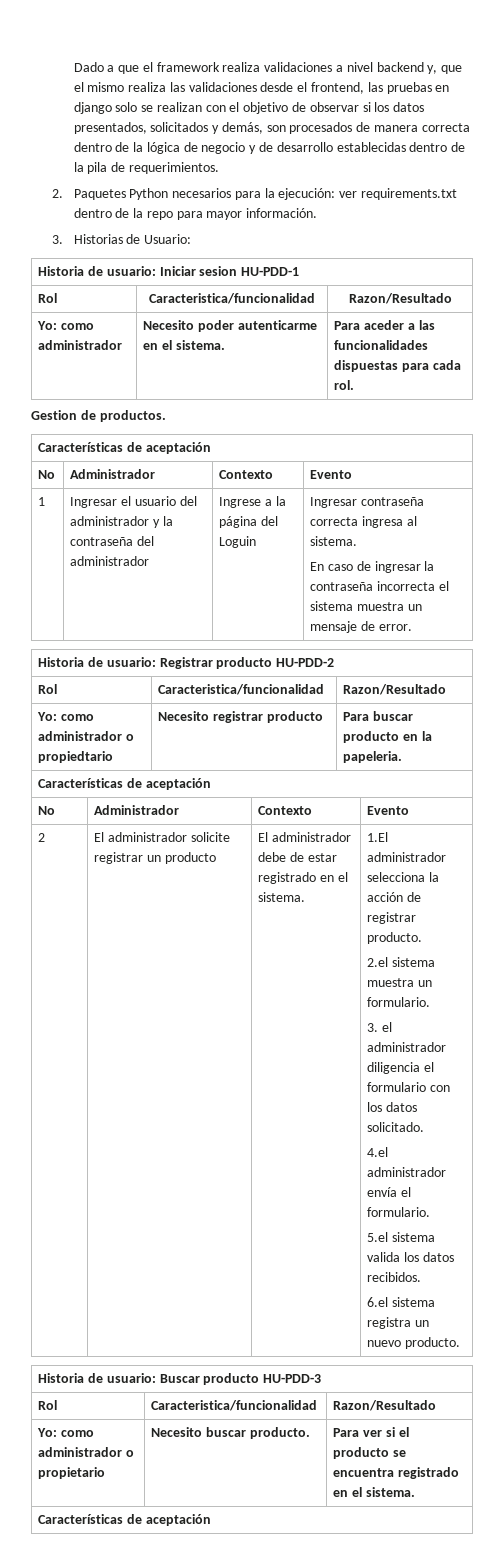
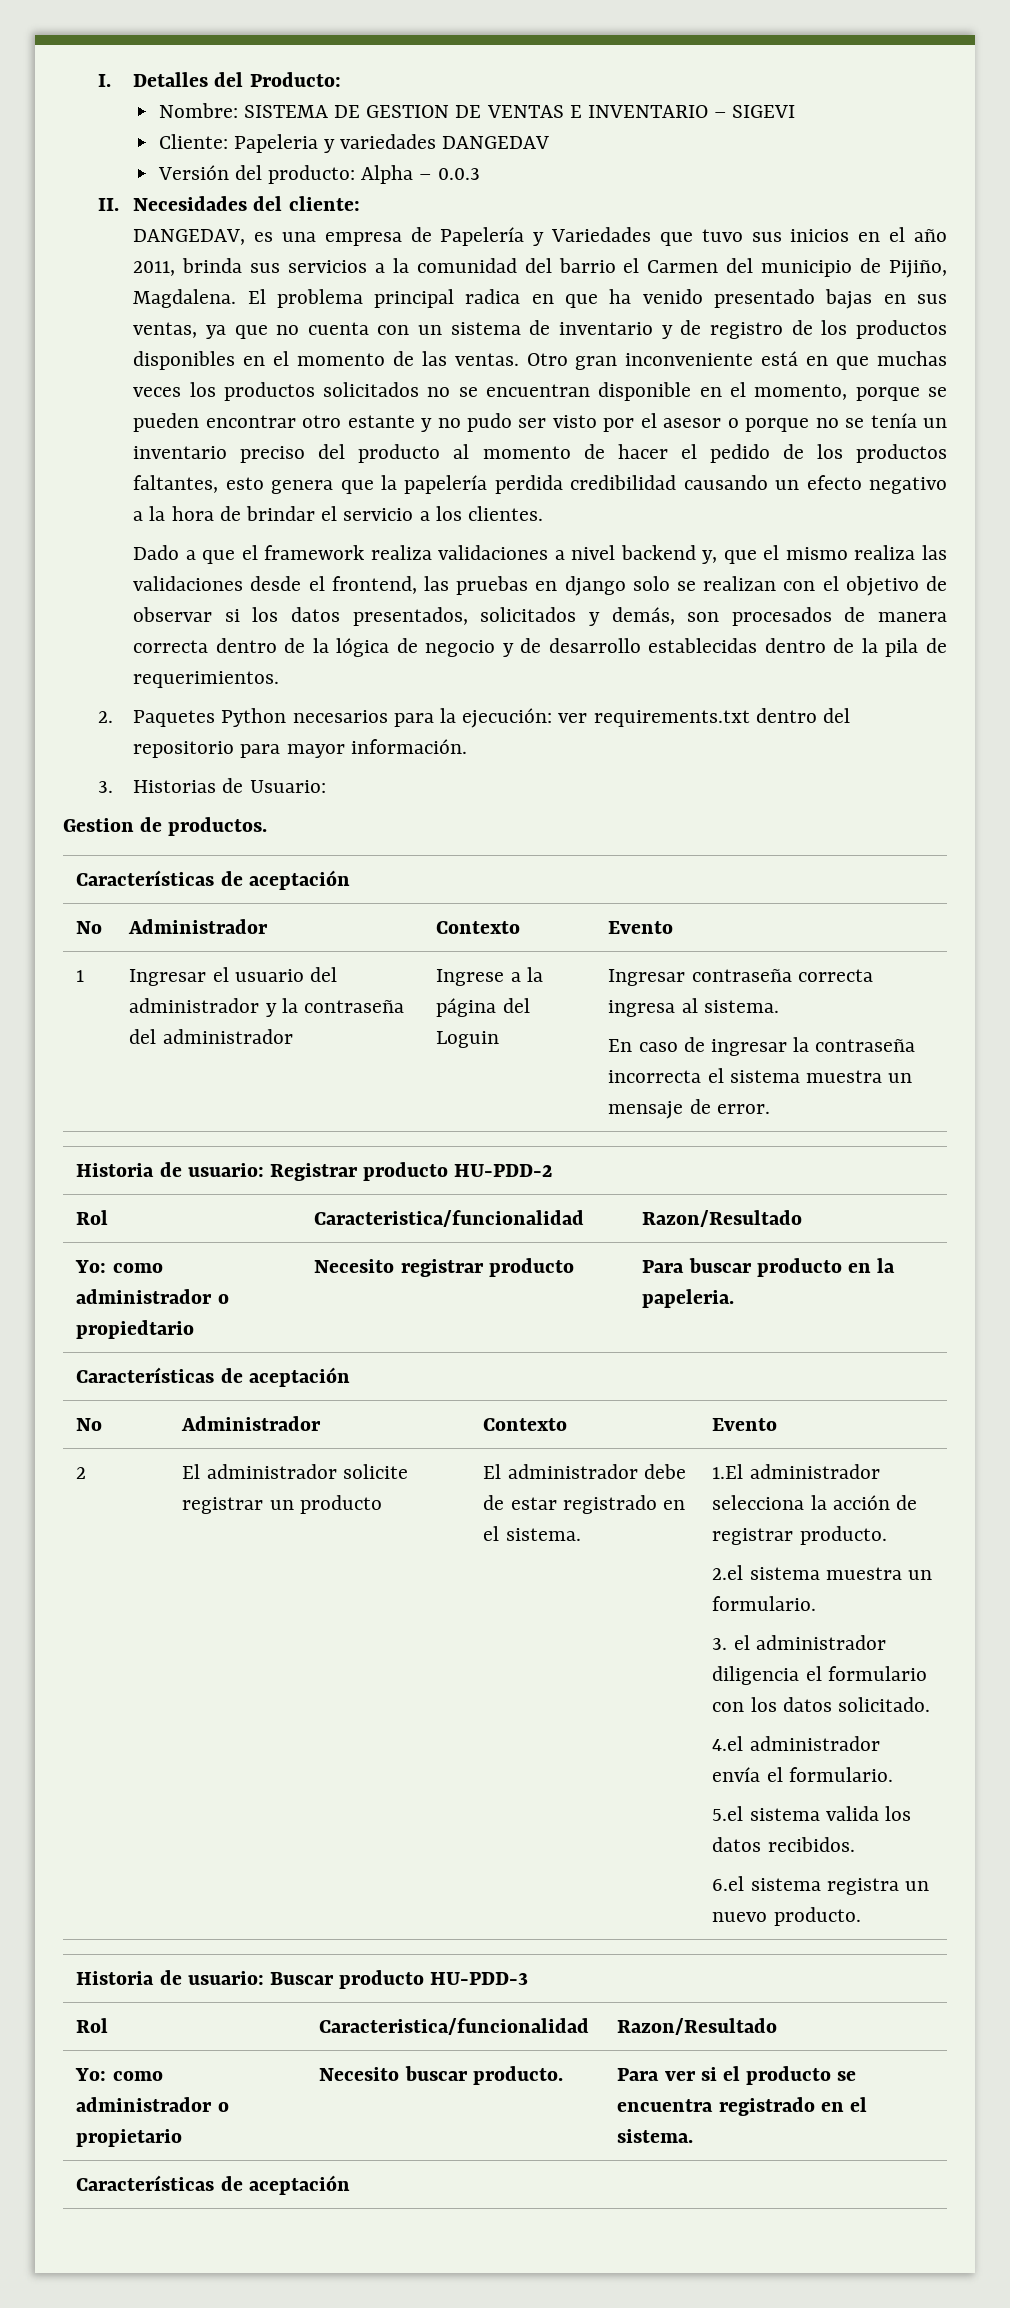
(73, 67) none -> [98,72,341,87] [158,103,796,118] [158,134,550,153] [157,165,480,184] [98,196,360,211] [133,227,948,246] [133,258,948,278] [133,289,948,309] [133,320,947,339] [133,351,948,370] [133,382,948,401] [133,413,947,432] [133,444,948,463] [133,475,947,494] [133,506,544,521] I. Detalles del Producto: // Nombre: SISTEMA DE GESTION DE VENTAS E INVENTARIO – SIGEVI // Cliente: Papeleria y variedades DANGEDAV // Versión del producto: Alpha – 0.0.3 // II. Necesidades del cliente: // DANGEDAV, es una empresa de Papelería y Variedades que tuvo sus inicios en el año 2011, brinda sus servicios a la comunidad del barrio el Carmen del municipio de Pijiño, Magdalena. El problema principal radica en que ha venido presentado bajas en sus ventas, ya que no cuenta con un sistema de inventario y de registro de los productos disponibles en el momento de las ventas. Otro gran inconveniente está en que muchas veces los productos solicitados no se encuentran disponible en el momento, porque se pueden encontrar otro estante y no pudo ser visto por el asesor o porque no se tenía un inventario preciso del producto al momento de hacer el pedido de los productos faltantes, esto genera que la papelería perdida credibilidad causando un efecto negativo a la hora de brindar el servicio a los clientes. //
[115,208,173,220] de la repo -> [823,708,851,723] [133,741,235,758] del repositorio
[38,266,300,276] [38,293,58,303] [149,293,315,304] [348,293,452,304] [37,321,95,330] [38,340,123,350] [143,320,317,332] [143,340,225,350] [334,320,435,330] [334,340,429,350] [334,360,461,372] [334,380,355,390] // Historia de usuario: Iniciar sesion HU-PDD-1 // Rol | Caracteristica/funcionalidad | Razon/Resultado // Yo: como administrador | Necesito poder autenticarme en el sistema. | Para aceder a las funcionalidades dispuestas para cada rol. -> (326, 786) none

